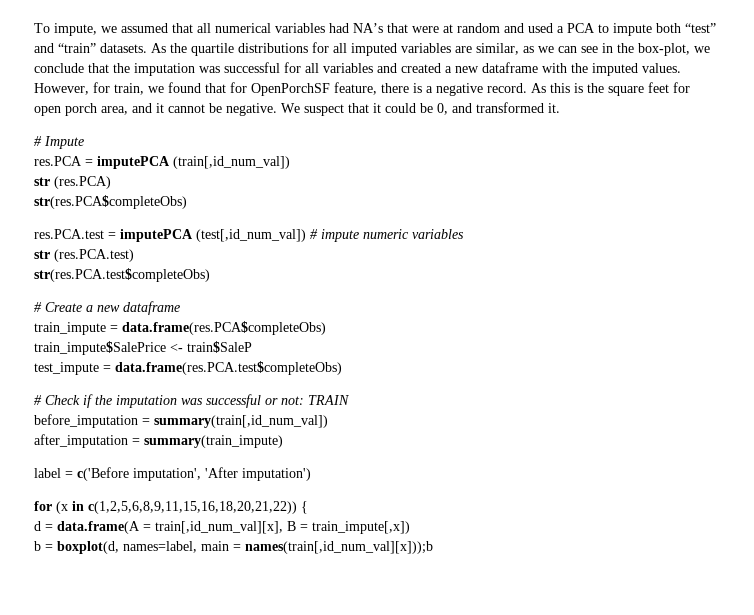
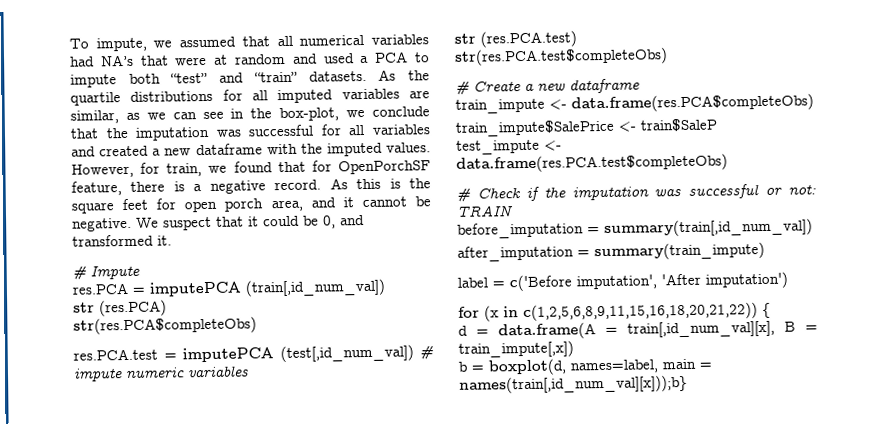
[110,325,118,332] = -> [549,99,567,110] <-
[103,365,111,372] = -> [544,140,562,151] <-
[245,541,433,554] names(train[,id_num_val][x]));b -> [459,374,688,394] names(train[,id_num_val][x]));b}

